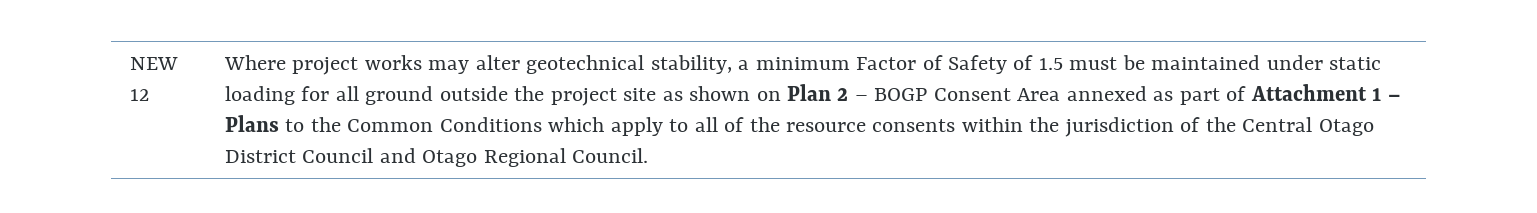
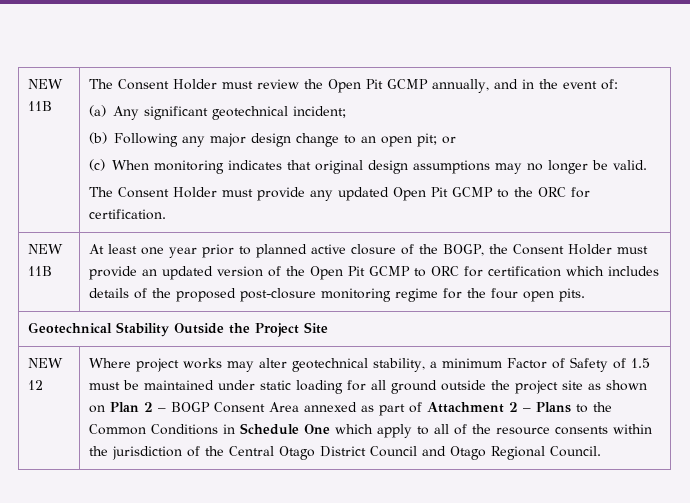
[129,57,178,70] NEW -> [28,79,64,89] [28,101,53,111] [89,79,619,93] [89,105,347,120] [89,132,457,147] [89,159,648,174] [89,187,591,201] [89,209,167,220] [28,244,64,254] [28,266,53,276] [89,244,649,258] [89,266,660,280] [89,288,586,302] [28,322,329,337] [28,358,64,368] NEW 11B | The Consent Holder must review the Open Pit GCMP annually, and in the event of: // (a) Any significant geotechnical incident; // (b) Following any major design change to an open pit; or // (c) When monitoring indicates that original design assumptions may no longer be valid. // The Consent Holder must provide any updated Open Pit GCMP to the ORC for certification. // NEW 11B | At least one year prior to planned active closure of the BOGP, the Consent Holder must provide an updated version of the Open Pit GCMP to ORC for certification which includes details of the proposed post-closure monitoring regime for the four open pits. // Geotechnical Stability Outside the Project Site // NEW
[1372,88,1382,101] 1 -> [509,402,519,412] 2
(542, 124) none -> [223,423,331,435] in Schedule One

